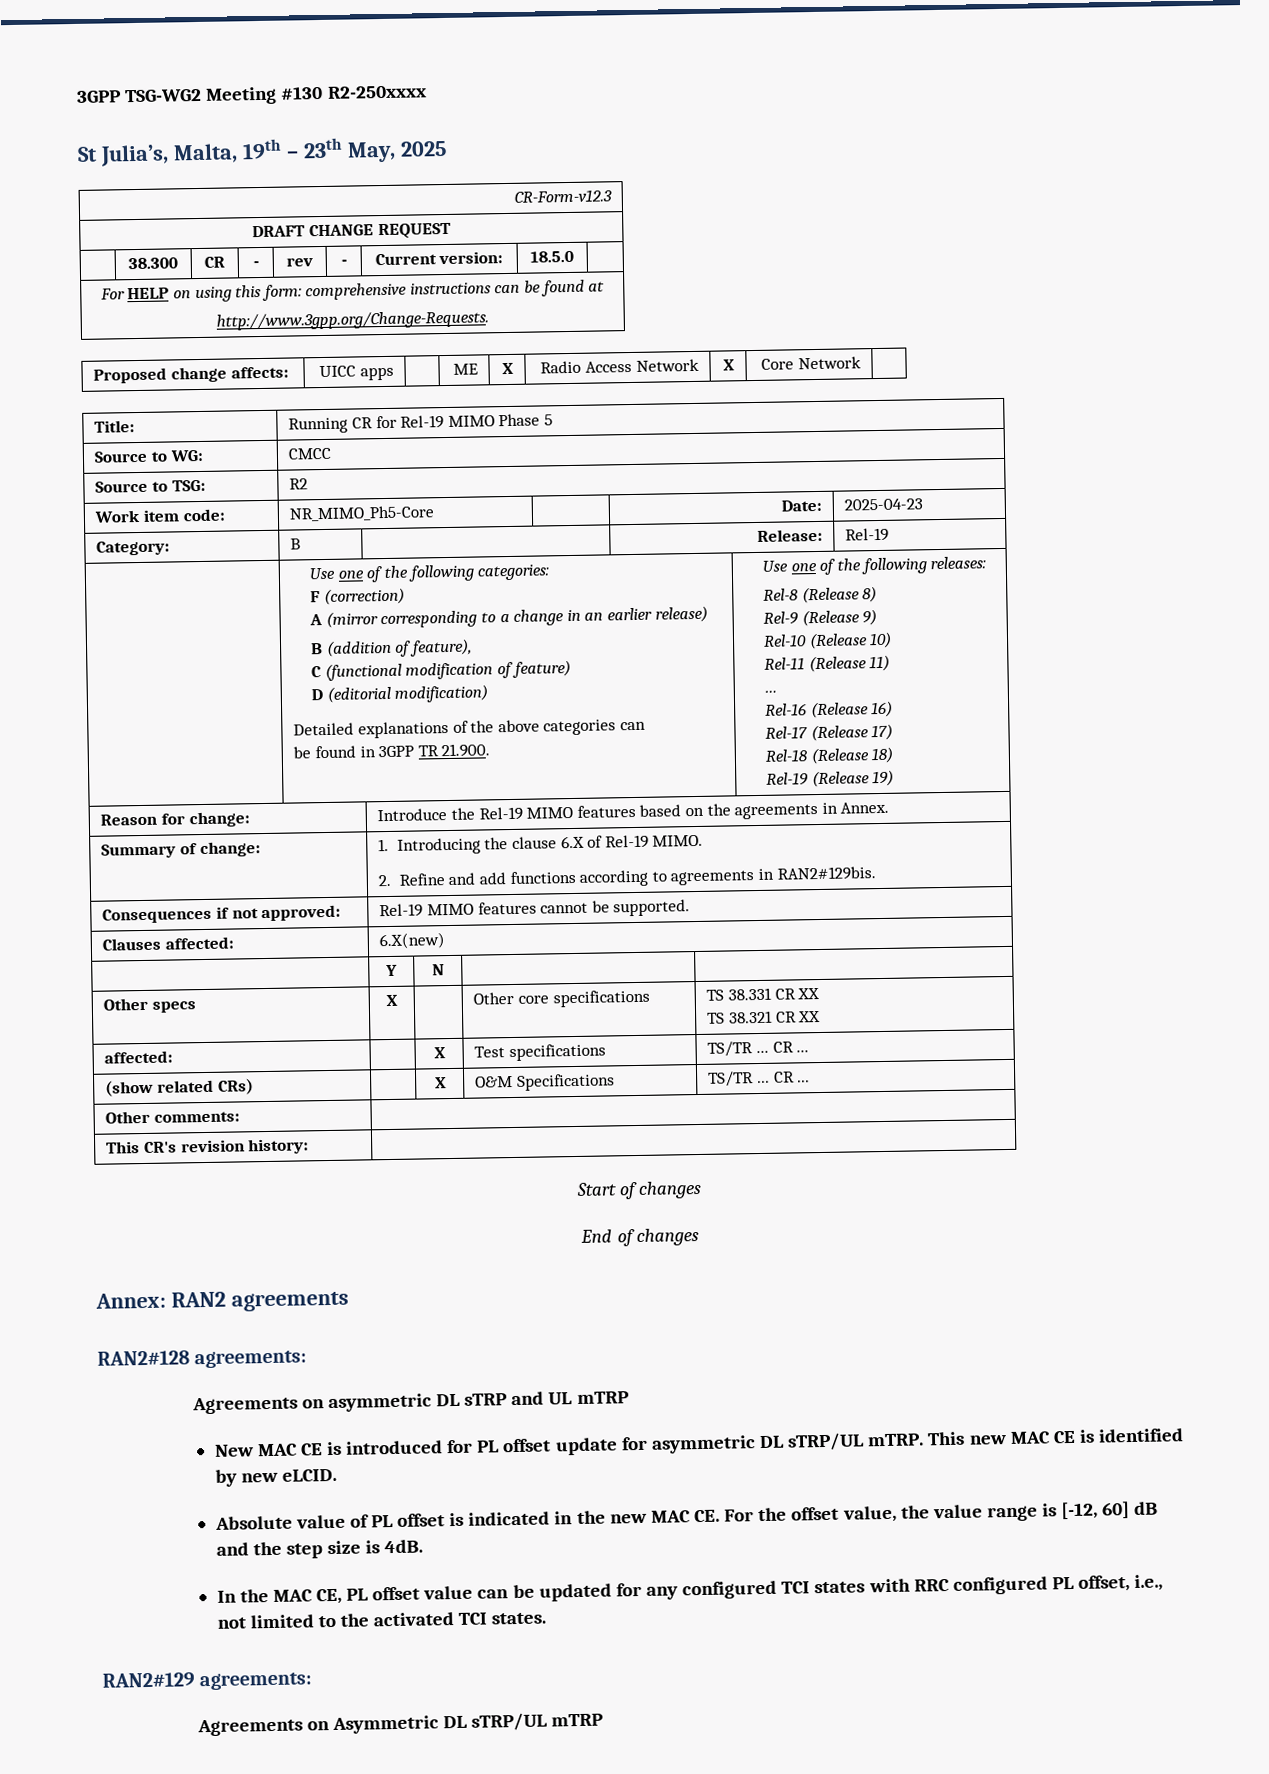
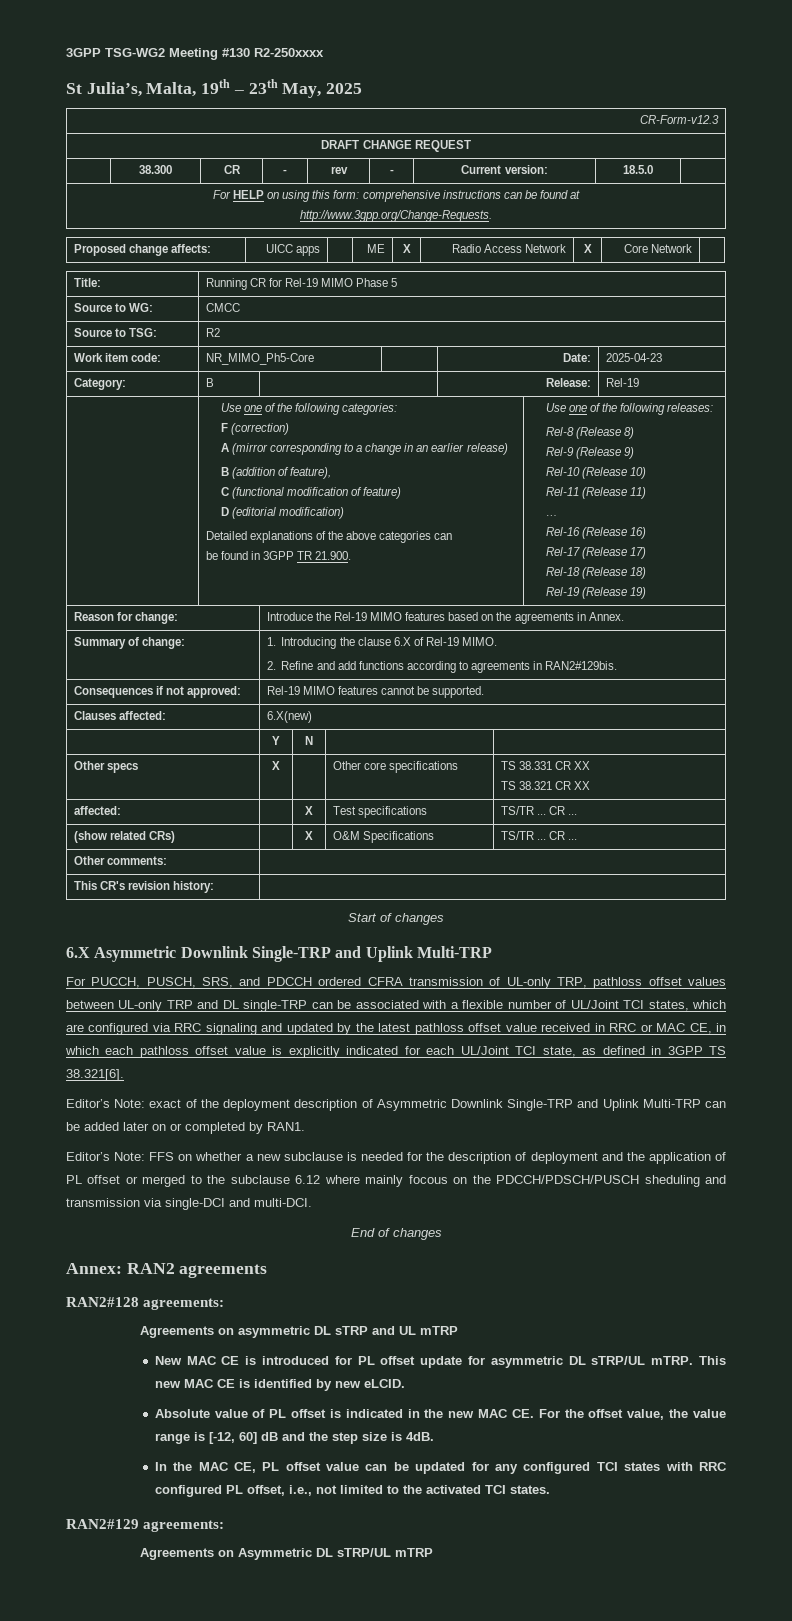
(703, 1189) none -> [66,946,492,962] [66,977,726,989] [66,1000,727,1012] [66,1023,727,1035] [65,1046,727,1058] [66,1069,124,1081] [66,1099,726,1111] [66,1122,305,1134] [66,1152,726,1164] [66,1175,726,1187] [66,1198,312,1210] // 6.X Asymmetric Downlink Single-TRP and Uplink Multi-TRP // For PUCCH, PUSCH, SRS, and PDCCH ordered CFRA transmission of UL-only TRP, pathloss offset values between UL-only TRP and DL single-TRP can be associated with a flexible number of UL/Joint TCI states, which are configured via RRC signaling and updated by the latest pathloss offset value received in RRC or MAC CE, in which each pathloss offset value is explicitly indicated for each UL/Joint TCI state, as defined in 3GPP TS 38.321[6]. // Editor’s Note: exact of the deployment description of Asymmetric Downlink Single-TRP and Uplink Multi-TRP can be added later on or completed by RAN1. // Editor’s Note: FFS on whether a new subclause is needed for the description of deployment and the application of PL offset or merged to the subclause 6.12 where mainly focous on the PDCCH/PDSCH/PUSCH sheduling and transmission via single-DCI and multi-DCI.

